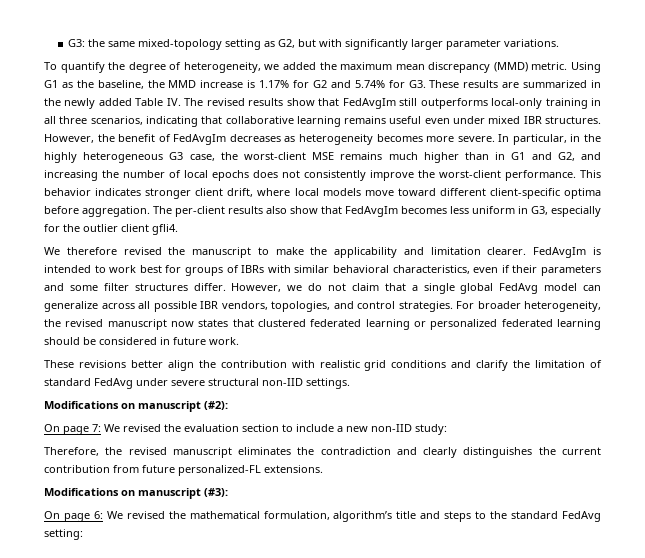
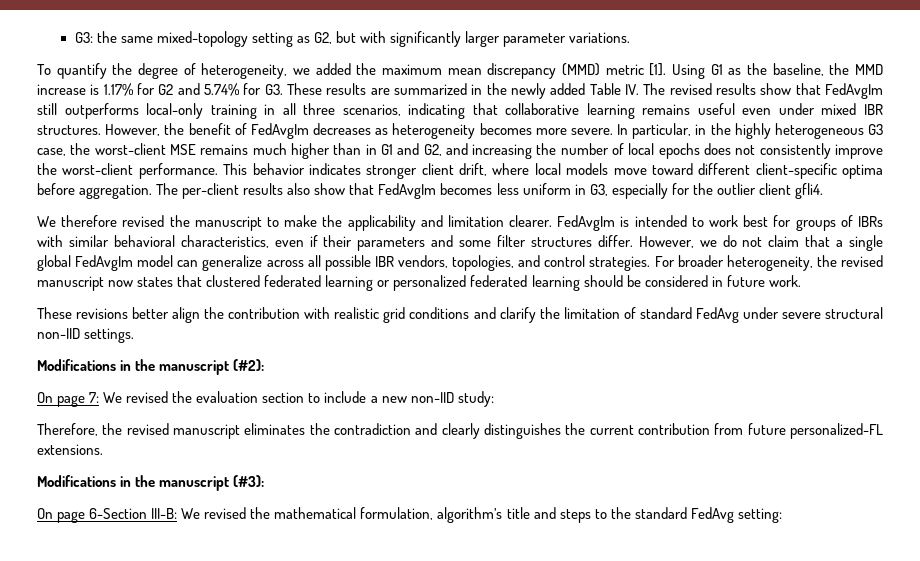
[531,62,568,70] metric. -> [605,63,667,76] metric [1].
[499,283,539,294] FedAvg -> [75,255,134,271] FedAvgIm
[121,403,135,409] on -> [120,359,156,371] in the
[121,490,135,496] on -> [120,475,156,487] in the
[93,511,103,519] 6: -> [89,508,178,519] 6-Section III-B:

